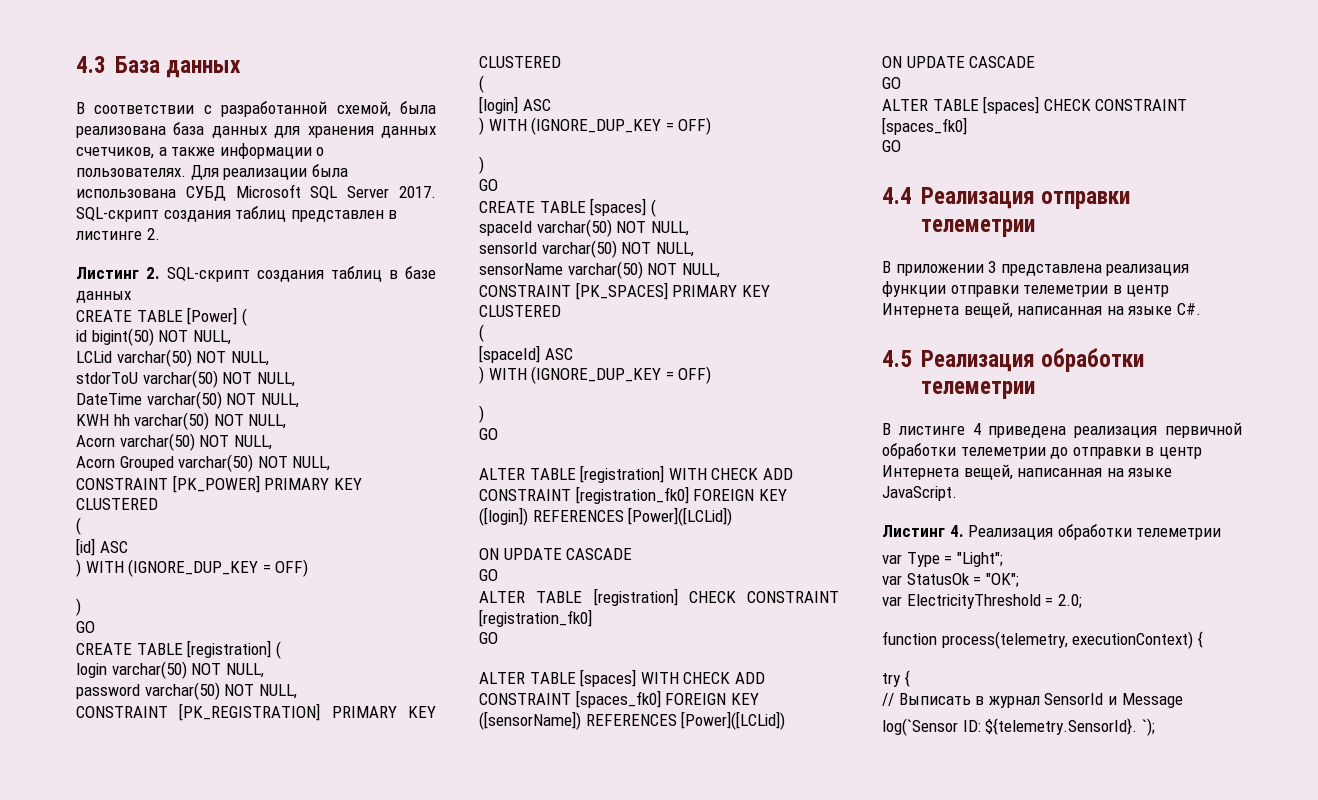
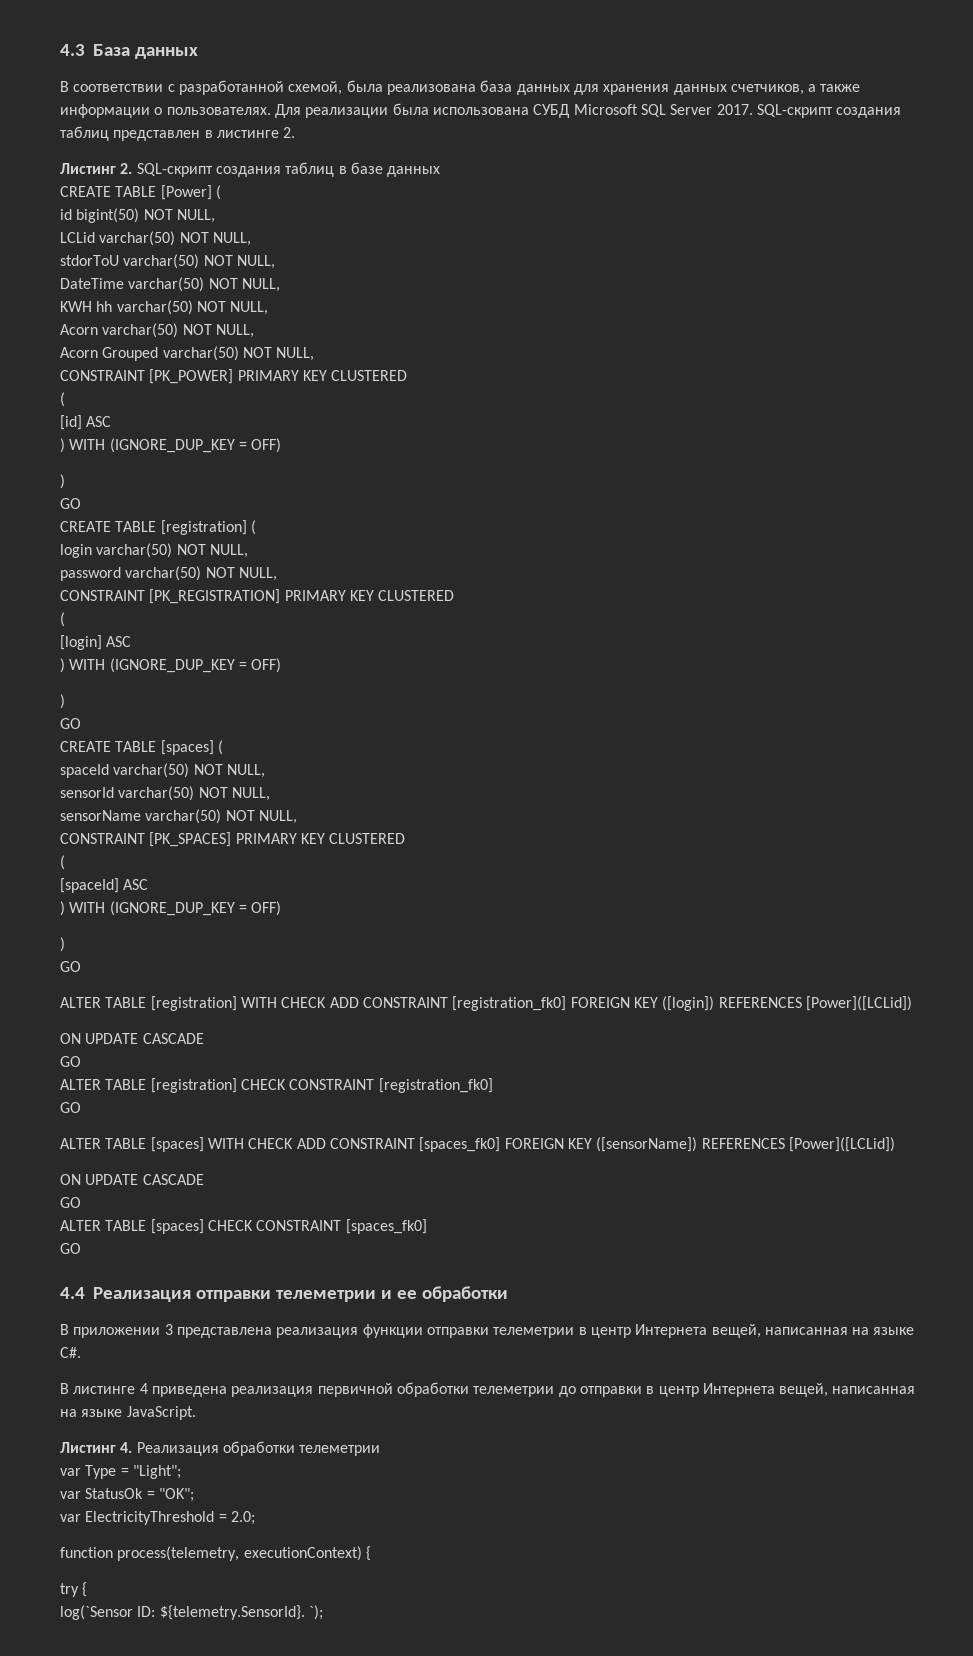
(1035, 228) none -> [380,1286,508,1302] и ее обработки
[882,348,1144,372] [920,381,1035,399] // 4.5 Реализация обработки телеметрии -> (81, 1352) none
[882,693,1183,708] // // Выписать в журнал SensorId и Message -> (88, 1589) none

